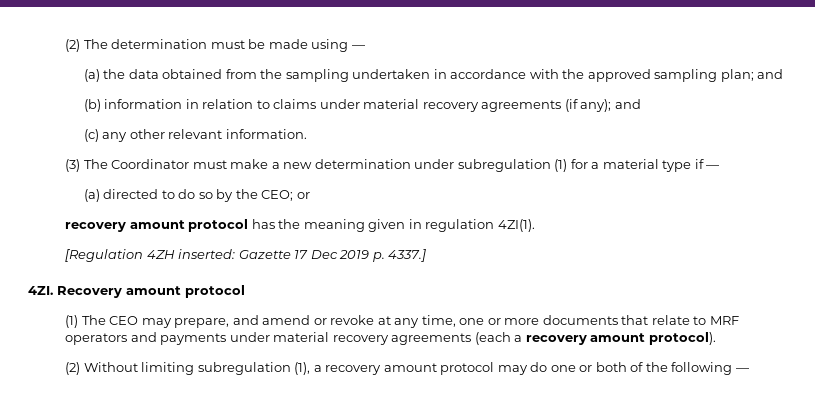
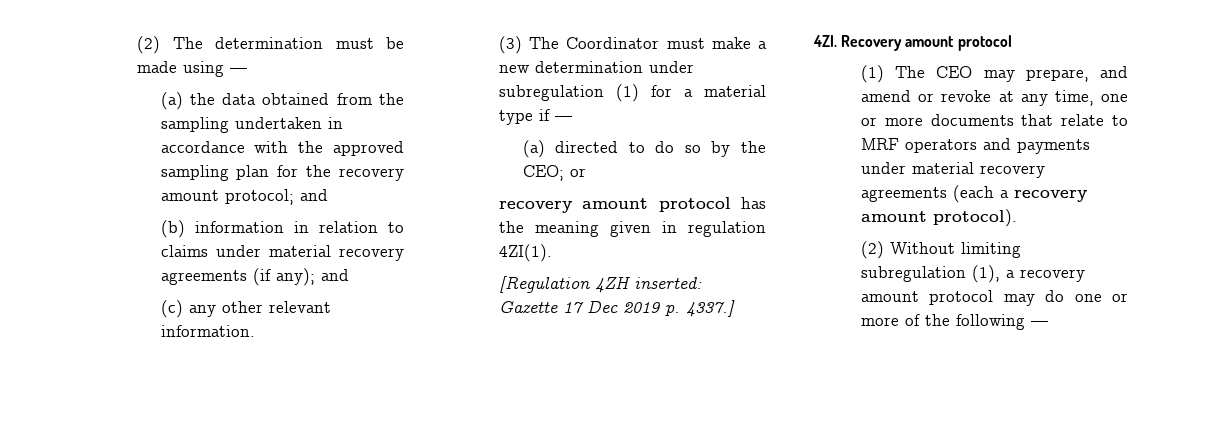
[720,69,754,82] plan; -> [236,165,404,181] [160,189,294,205] plan for the recovery amount protocol;
[595,362,627,372] both -> [861,317,900,326] more

